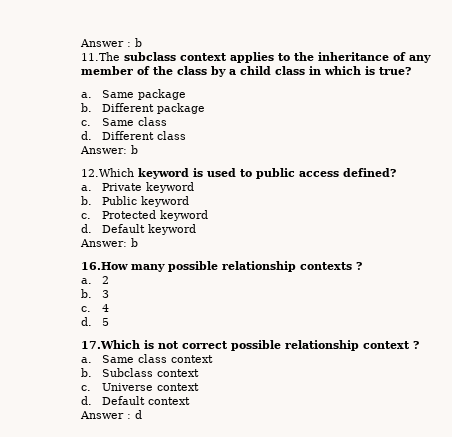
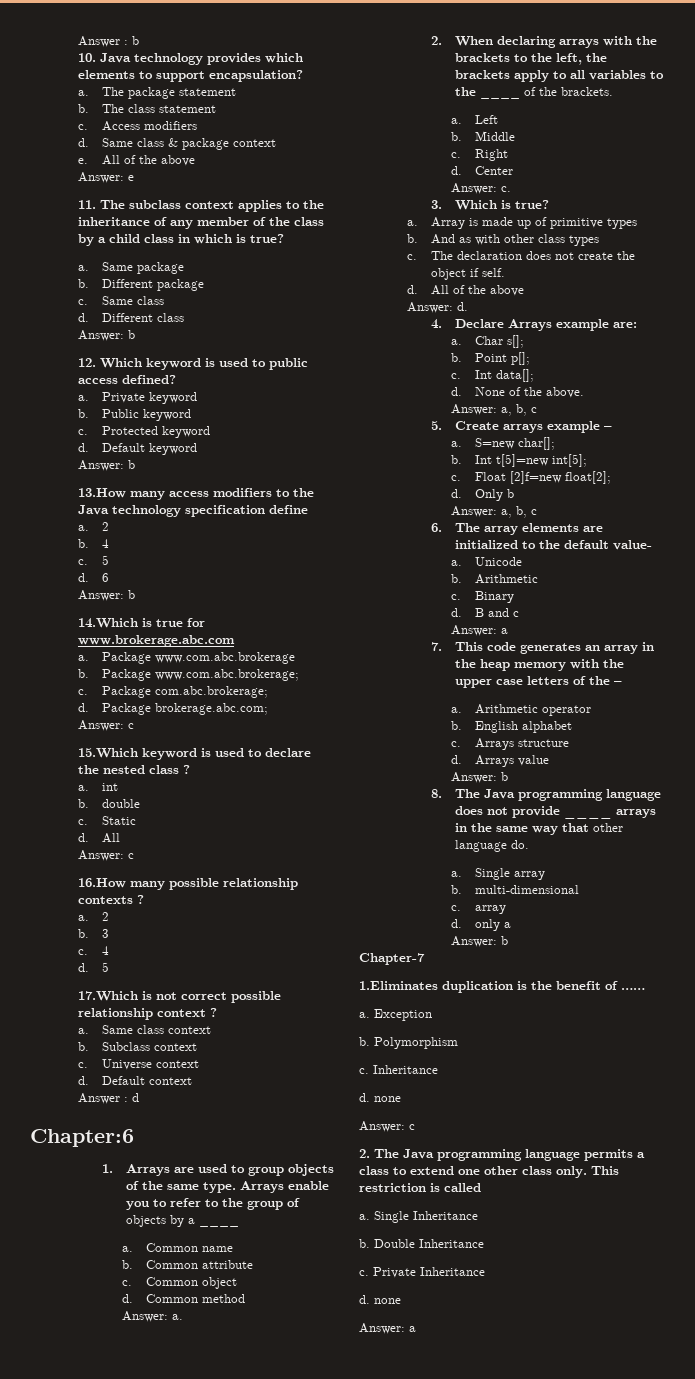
[80,52,120,61] 11.The -> [78,53,304,65] [78,70,304,82] [78,87,237,99] [78,104,217,113] [78,121,198,131] [78,138,277,150] [78,155,196,166] [78,172,135,183] [78,200,126,209] 10. Java technology provides which elements to support encapsulation? // a. The package statement // b. The class statement // c. Access modifiers // d. Same class & package context // e. All of the above // Answer: e // 11. The
[80,168,134,177] 12.Which -> [78,358,143,368] 12. Which
(138, 242) none -> [78,488,315,500] [78,505,309,517] [78,522,110,531] [78,539,110,548] [78,555,110,565] [78,573,110,582] [78,590,136,601] [78,618,206,628] [78,635,236,647] [78,652,296,664] [78,669,300,681] [78,686,269,698] [78,703,269,715] [78,720,135,731] [78,748,312,760] [78,765,191,774] [78,783,119,791] [78,799,141,808] [78,816,137,825] [78,833,121,843] [78,850,135,861] // 13.How many access modifiers to the Java technology specification define // a. 2 // b. 4 // c. 5 // d. 6 // Answer: b // 14.Which is true for www.brokerage.abc.com // a. Package www.com.abc.brokerage // b. Package www.com.abc.brokerage; // c. Package com.abc.brokerage; // d. Package brokerage.abc.com; // Answer: c // 15.Which keyword is used to declare the nested class ? // a. int // b. double // c. Static // d. All // Answer: c
(142, 414) none -> [30,1129,134,1147] [102,1164,335,1176] [126,1181,330,1193] [126,1198,301,1210] [126,1215,196,1227] [199,1224,240,1227] [121,1243,233,1252] [121,1260,253,1269] [121,1277,237,1289] [121,1294,245,1303] [121,1311,183,1322] [431,36,658,48] [455,53,608,65] [455,70,665,82] [455,87,477,96] [480,96,521,99] [524,87,614,96] [450,115,498,124] [450,131,515,141] [450,149,508,161] [450,166,513,175] [450,183,511,194] [431,200,550,210] [407,217,638,229] [407,234,600,246] [407,251,636,260] [431,268,506,280] [407,285,525,296] [407,302,469,313] [431,319,638,331] [450,335,524,348] [450,352,530,365] [450,369,534,382] [450,387,584,398] [450,404,537,416] [431,421,613,433] [450,437,555,450] [450,454,587,467] [450,471,611,484] [450,489,514,501] [450,506,537,518] [431,523,604,535] [455,540,653,550] [450,557,522,566] [450,574,538,584] [450,591,514,603] [450,608,519,617] [450,625,508,636] [431,642,655,654] [455,659,625,671] [455,676,623,688] [450,704,591,716] [450,721,572,733] [450,738,569,750] [450,755,549,767] [450,772,508,783] [431,789,662,801] [455,806,657,819] [455,823,624,835] [455,840,530,852] [450,868,545,880] [450,885,579,894] [450,905,506,914] [450,919,511,931] [450,936,508,947] [359,953,425,965] [359,981,645,993] [359,1009,432,1021] [359,1037,458,1049] [359,1065,438,1074] [359,1093,401,1102] [359,1121,415,1132] [359,1149,645,1161] [359,1166,619,1178] [359,1183,481,1192] [359,1211,478,1223] [359,1239,484,1248] [359,1267,485,1278] [359,1295,401,1304] [359,1323,416,1334] // Chapter:6 // 1. Arrays are used to group objects of the same type. Arrays enable you to refer to the group of objects by a ____ // a. Common name // b. Common attribute // c. Common object // d. Common method // Answer: a. // 2. When declaring arrays with the brackets to the left, the brackets apply to all variables to the ____ of the brackets. // a. Left // b. Middle // c. Right // d. Center // Answer: c. // 3. Which is true? // a. Array is made up of primitive types // b. And as with other class types // c. The declaration does not create the object if self. // d. All of the above // Answer: d. // 4. Declare Arrays example are: // a. Char s[]; // b. Point p[]; // c. Int data[]; // d. None of the above. // Answer: a, b, c // 5. Create arrays example – // a. S=new char[]; // b. Int t[5]=new int[5]; // c. Float [2]f=new float[2]; // d. Only b // Answer: a, b, c // 6. The array elements are initialized to the default value- // a. Unicode // b. Arithmetic // c. Binary // d. B and c // Answer: a // 7. This code generates an array in the heap memory with the upper case letters of the – // a. Arithmetic operator // b. English alphabet // c. Arrays structure // d. Arrays value // Answer: b // 8. The Java programming language does not provide ____ arrays in the same way that other language do. // a. Single array // b. multi-dimensional // c. array // d. only a // Answer: b // Chapter-7 // 1.Eliminates duplication is the benefit of …… // a. Exception // b. Polymorphism // c. Inheritance // d. none // Answer: c // 2. The Java programming language permits a class to extend one other class only. This restriction is called // a. Single Inheritance // b. Double Inheritance // c. Private Inheritance // d. none // Answer: a

